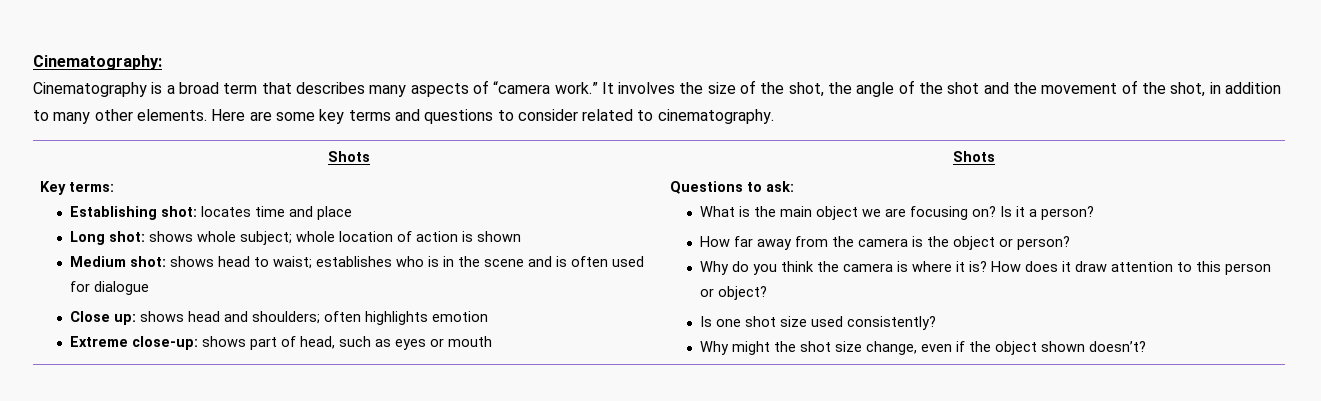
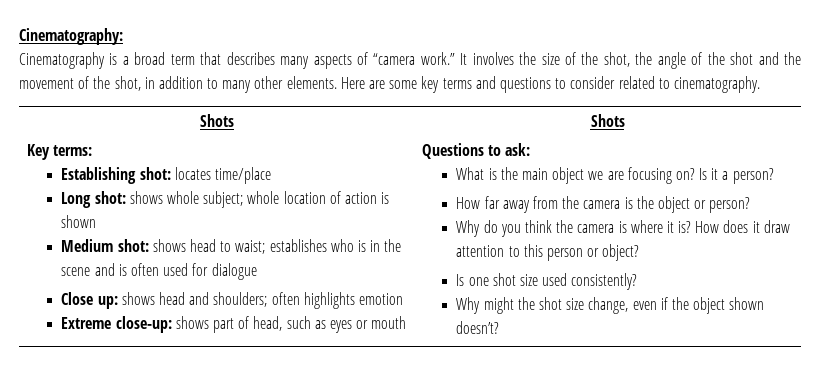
[255,206,353,220] time and place -> [214,167,271,184] time/place

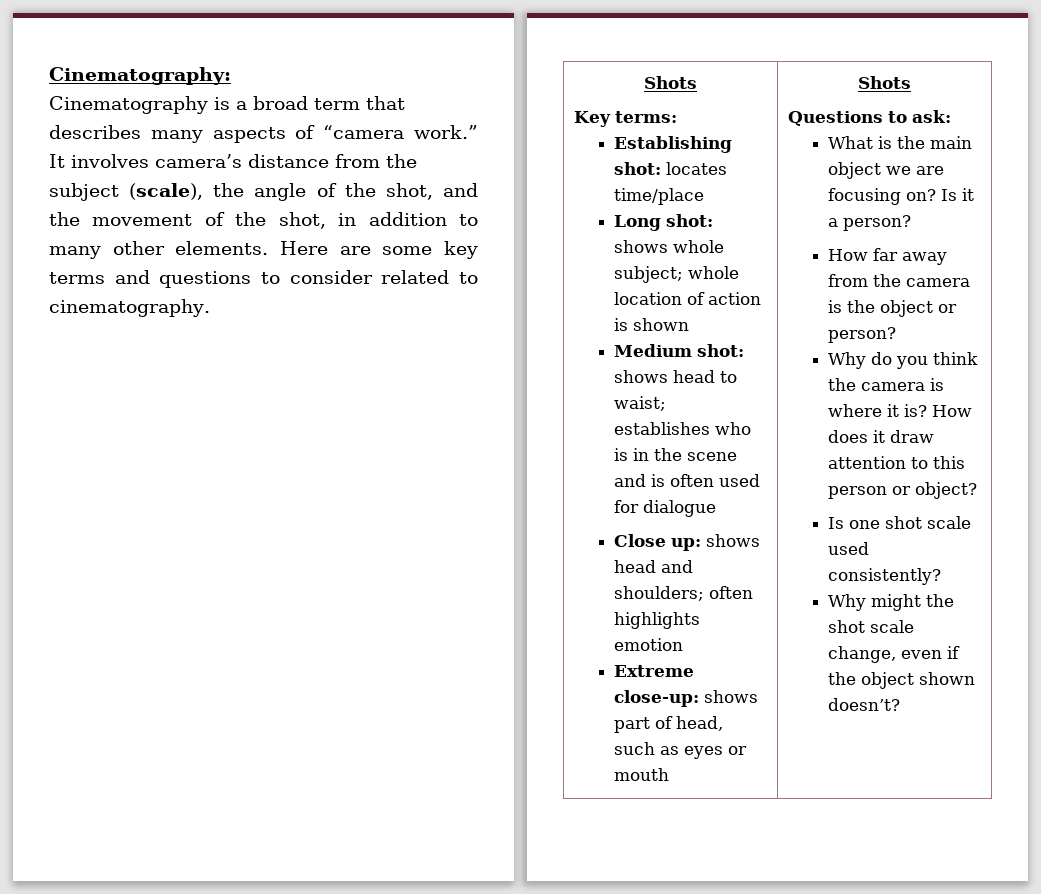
[519,52,630,67] the size of the shot, -> [155,154,417,168] [49,183,204,201] camera’s distance from the subject (scale),
[730,52,754,65] shot -> [385,183,433,200] shot,
[519,274,538,286] size -> [926,516,971,529] scale
[566,298,585,310] size -> [869,620,914,633] scale

